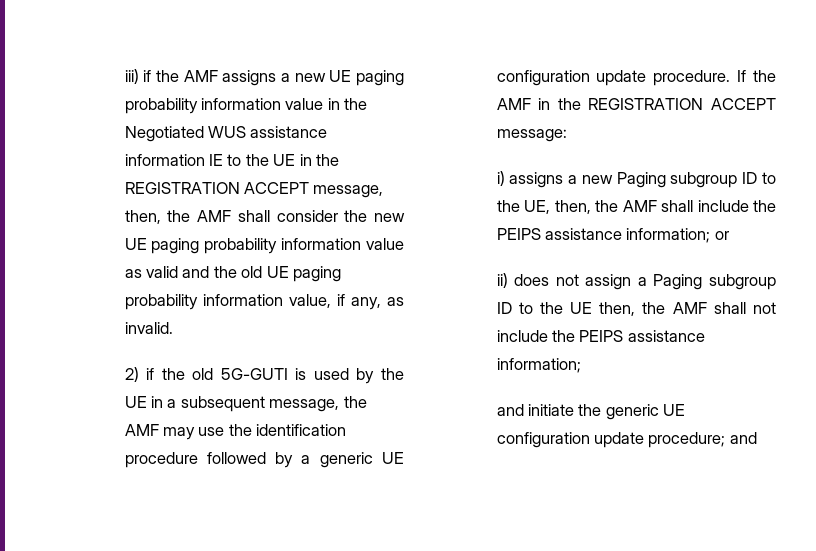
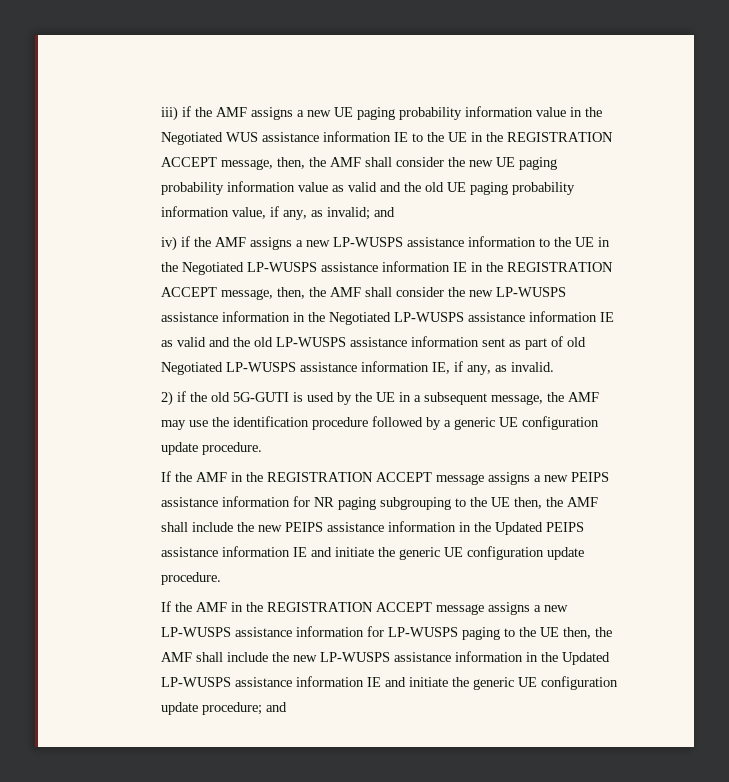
(404, 301) none -> [326,207,395,220] [160,236,610,251] [160,261,613,275] [160,287,566,300] [160,311,614,325] [160,336,586,350] [160,361,507,375] invalid; and // iv) if the AMF assigns a new LP-WUSPS assistance information to the UE in the Negotiated LP-WUSPS assistance information IE in the REGISTRATION ACCEPT message, then, the AMF shall consider the new LP-WUSPS assistance information in the Negotiated LP-WUSPS assistance information IE as valid and the old LP-WUSPS assistance information sent as part of old Negotiated LP-WUSPS assistance information IE, if any, as
[737,70,776,82] [496,98,776,110] [496,129,567,142] [496,171,776,188] [496,200,776,214] [496,228,729,243] [496,273,776,290] [496,302,776,316] [496,330,705,342] [496,358,581,373] If the AMF in the REGISTRATION ACCEPT message: // i) assigns a new Paging subgroup ID to the UE, then, the AMF shall include the PEIPS assistance information; or // ii) does not assign a Paging subgroup ID to the UE then, the AMF shall not include the PEIPS assistance information; // -> [160,471,609,485] [160,496,598,510] [160,521,584,535] [160,546,584,560] [160,572,221,585] [160,601,568,615] [160,626,612,640] [160,651,610,665] [160,676,381,687] // If the AMF in the REGISTRATION ACCEPT message assigns a new PEIPS assistance information for NR paging subgrouping to the UE then, the AMF shall include the new PEIPS assistance information in the Updated PEIPS assistance information IE and initiate the generic UE configuration update procedure. // If the AMF in the REGISTRATION ACCEPT message assigns a new LP-WUSPS assistance information for LP-WUSPS paging to the UE then, the AMF shall include the new LP-WUSPS assistance information in the Updated LP-WUSPS assistance information IE

